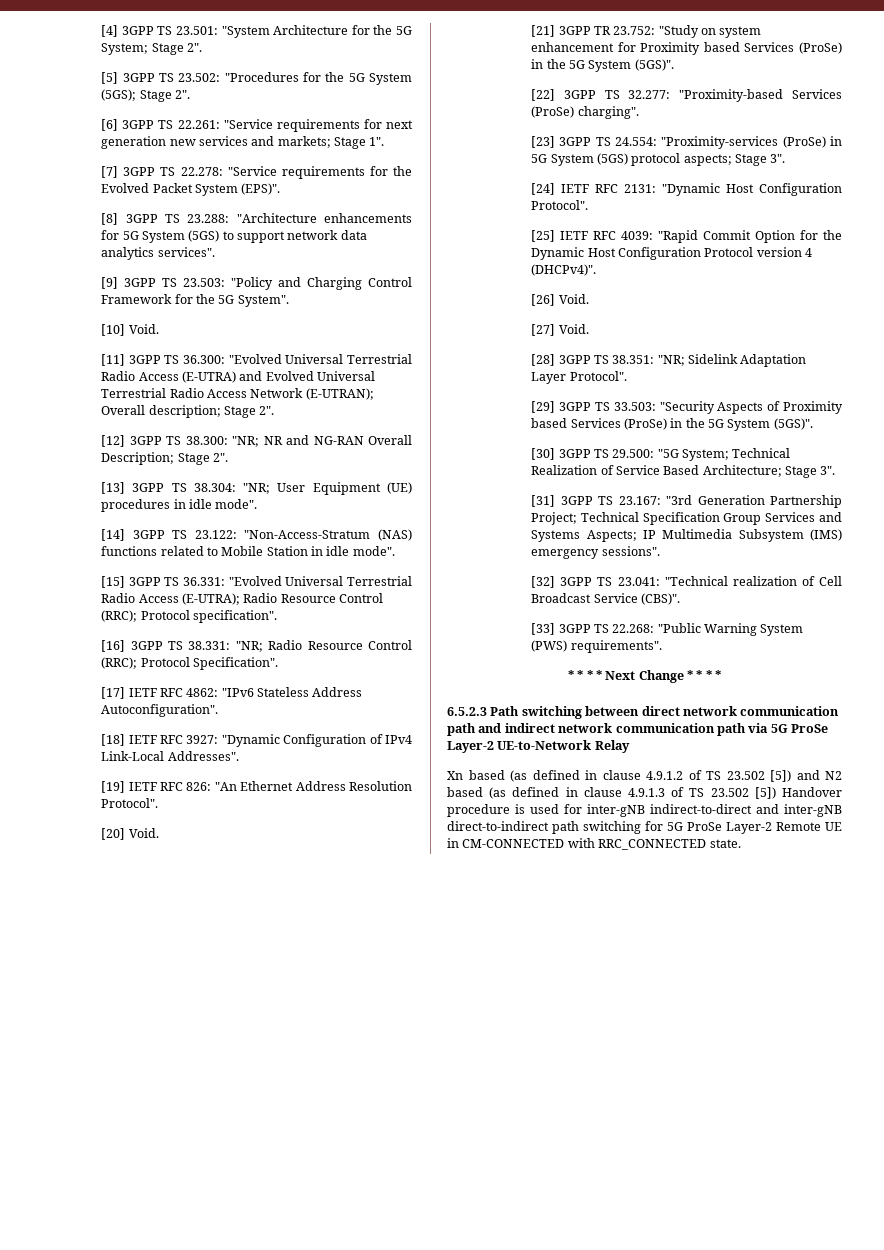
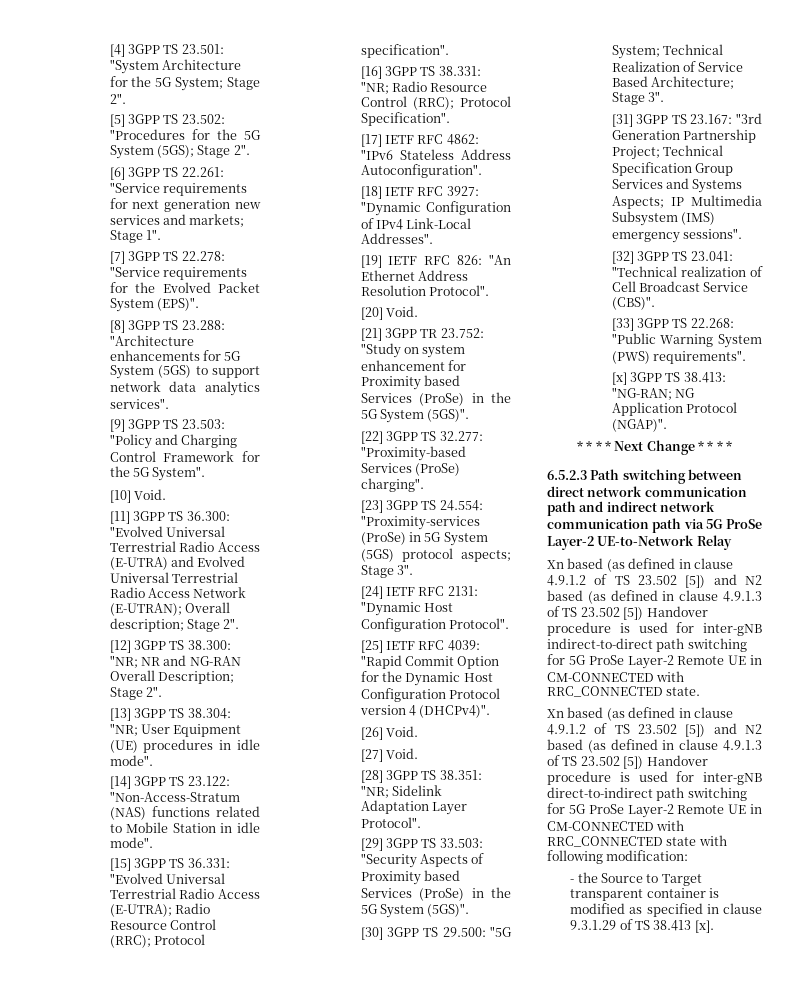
(662, 646) none -> [611,372,726,385] [611,387,695,400] [611,402,737,416] [611,418,667,432] // [x] 3GPP TS 38.413: "NG-RAN; NG Application Protocol (NGAP)".
[756,804,779,814] and -> [656,638,747,652] [547,654,762,669] [547,671,685,682] [547,686,701,697] [547,707,733,721] [547,723,762,737] [547,739,762,753] [547,755,708,769] [547,771,695,785] path switching for 5G ProSe Layer-2 Remote UE in CM-CONNECTED with RRC_CONNECTED state. // Xn based (as defined in clause 4.9.1.2 of TS 23.502 [5]) and N2 based (as defined in clause 4.9.1.3 of TS 23.502 [5]) Handover procedure is used for
[709,839,741,848] state. -> [666,835,727,846] [547,850,689,864] [570,872,702,886] [570,888,720,901] [570,903,762,917] [570,919,714,933] state with following modification: // - the Source to Target transparent container is modified as specified in clause 9.3.1.29 of TS 38.413 [x].

